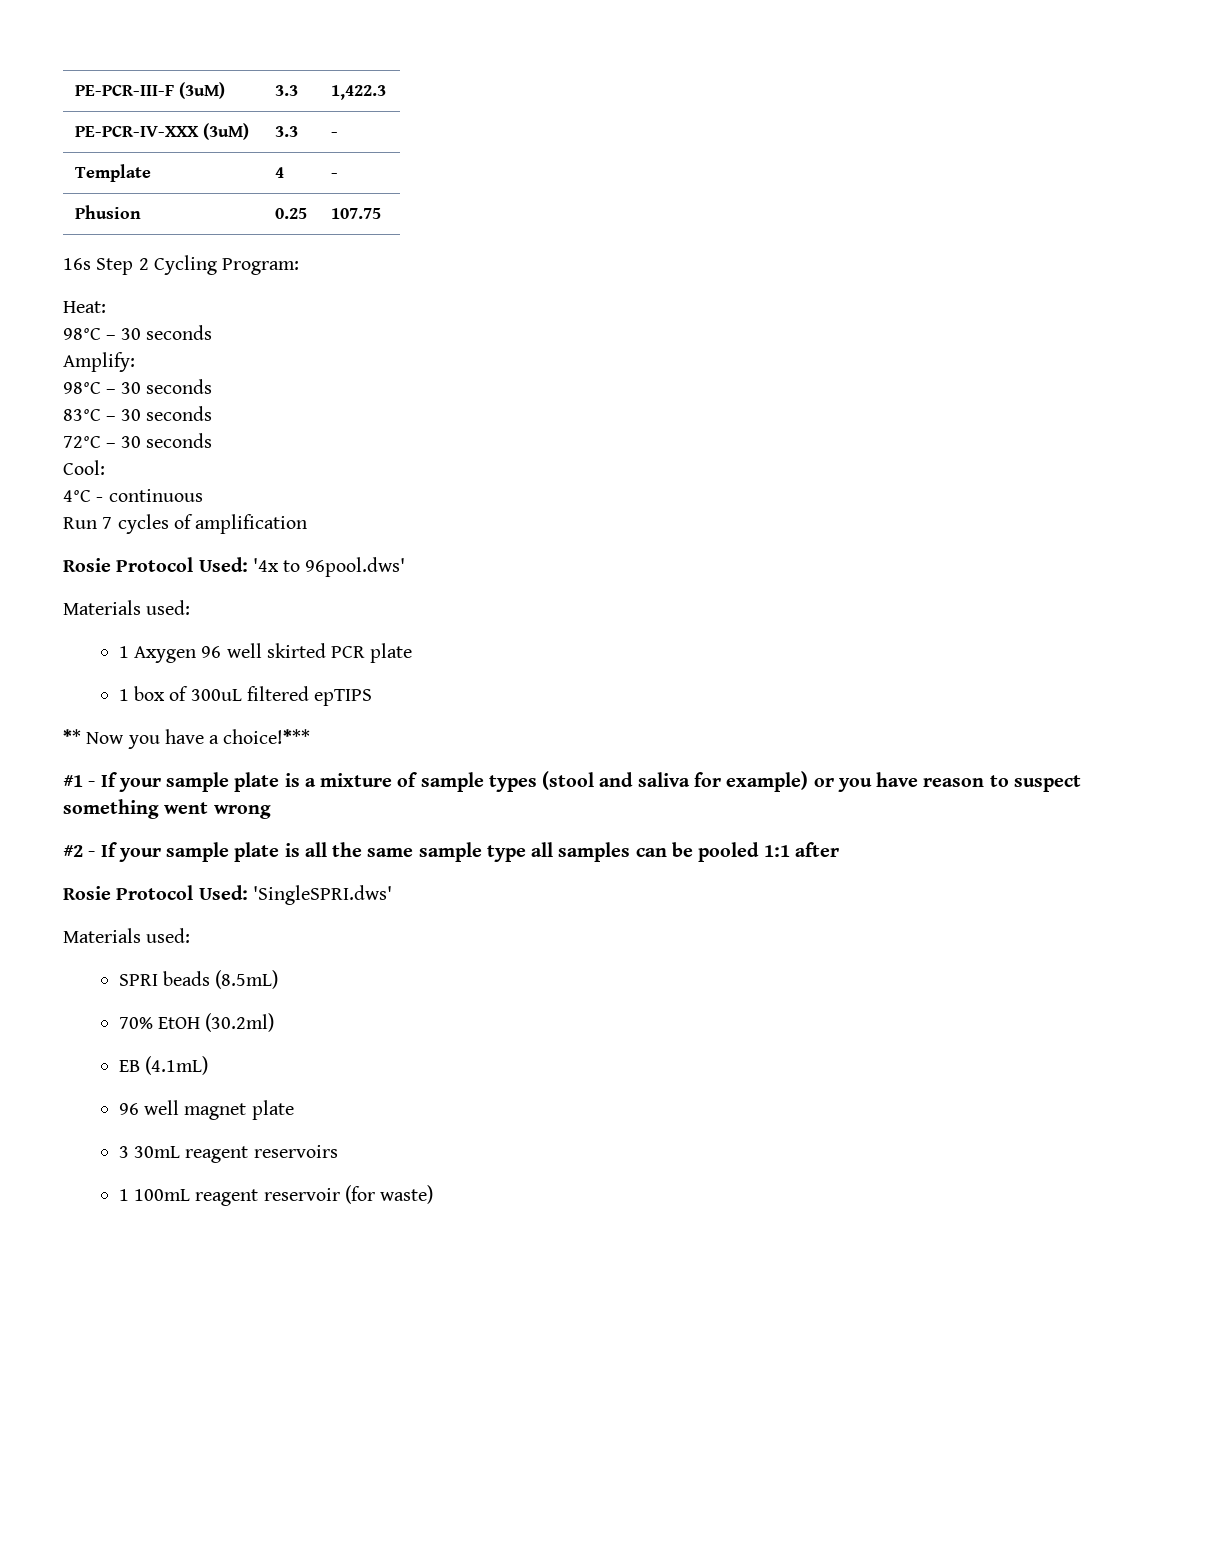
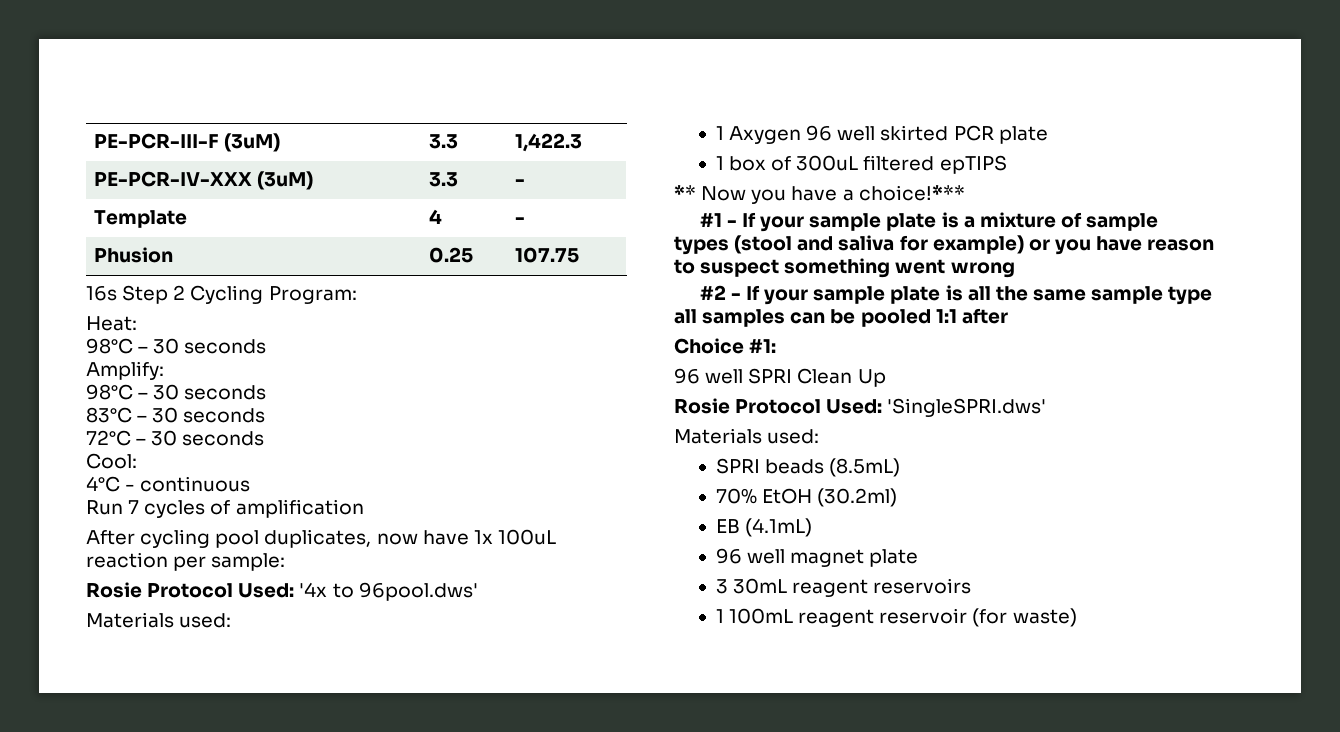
(308, 524) none -> [86,529,556,548] [86,552,286,571] // After cycling pool duplicates, now have 1x 100uL reaction per sample:
(839, 849) none -> [674,338,777,354] [674,368,886,387] // Choice #1: // 96 well SPRI Clean Up

